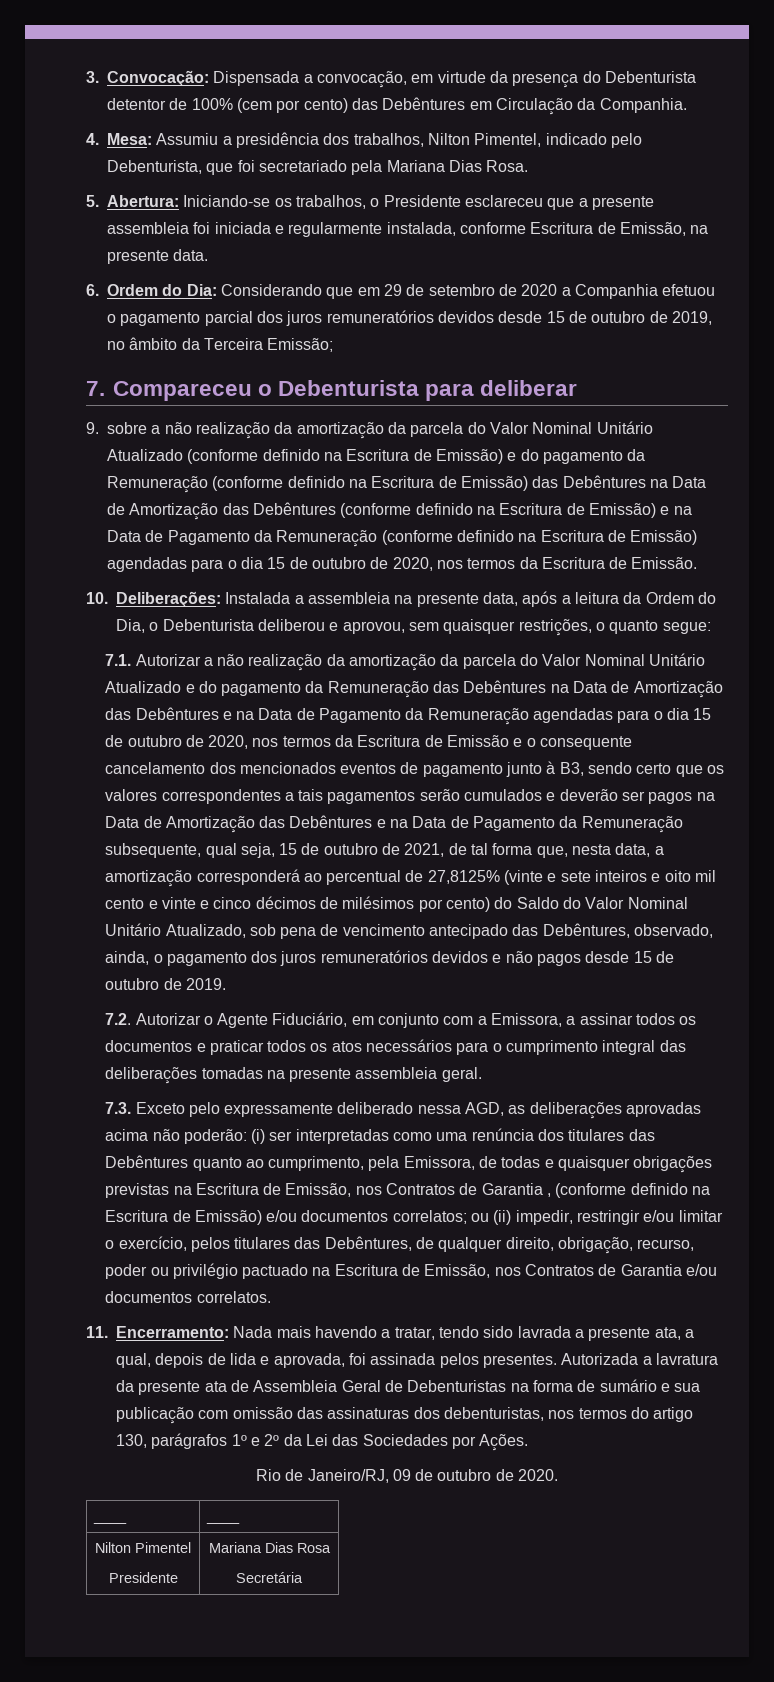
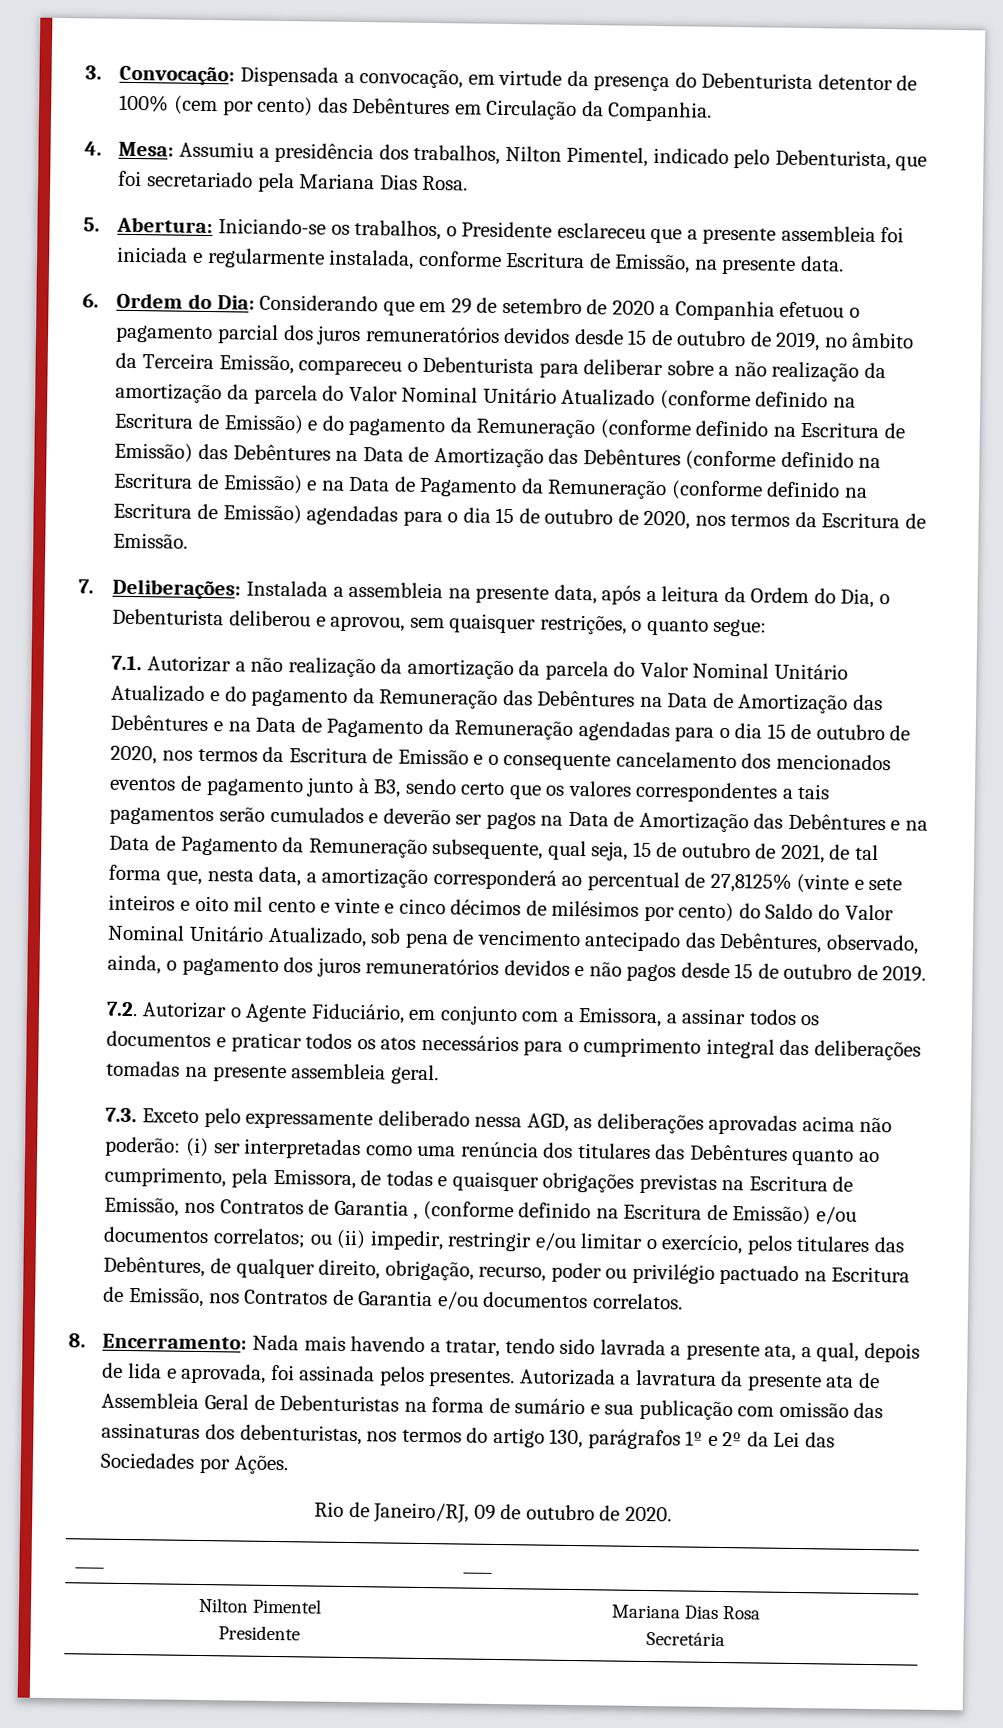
[267,338,334,352] [86,381,252,401] Emissão; // 7. Compareceu -> [218,354,403,376] Emissão, compareceu
[86,422,99,434] // 9. -> (664, 367) none
[86,592,108,604] 10. -> [78,579,94,594] 7.
[86,1326,108,1338] 11. -> [68,1333,86,1348] 8.

